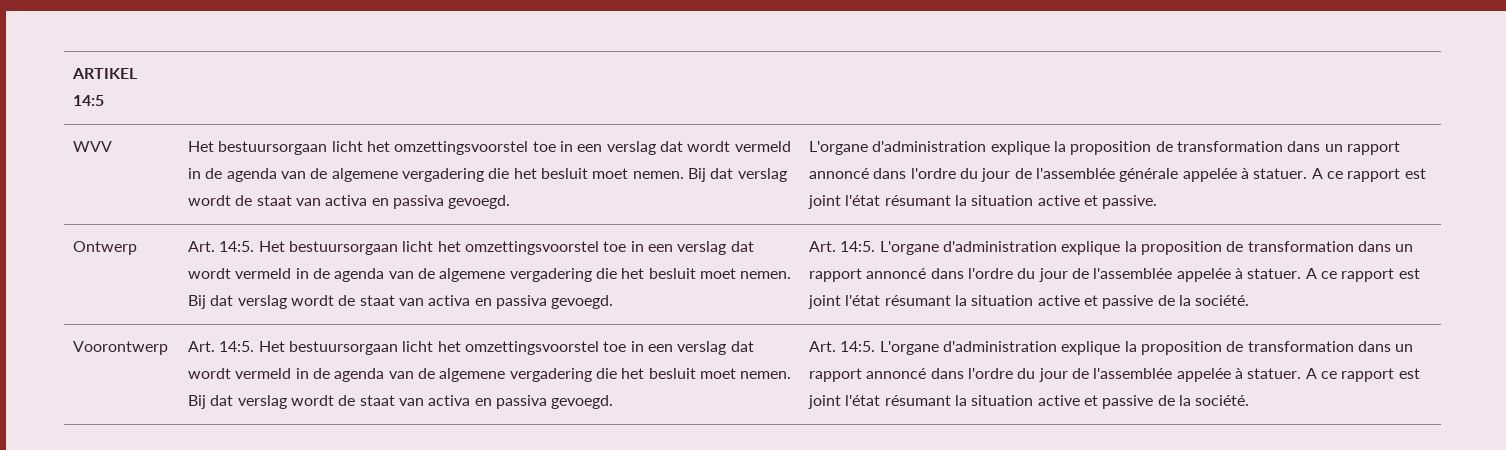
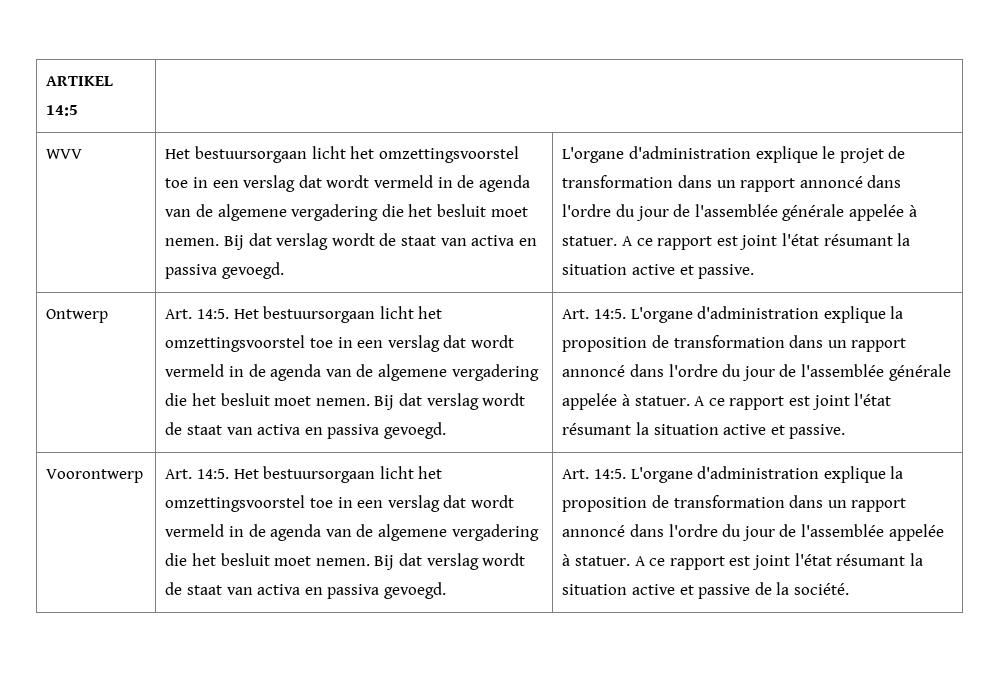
[1054,141,1152,155] la proposition -> [822,146,884,163] le projet
(1173, 273) none -> [888,364,951,381] générale
[1102,295,1250,309] passive de la société. -> [789,424,846,439] passive.

